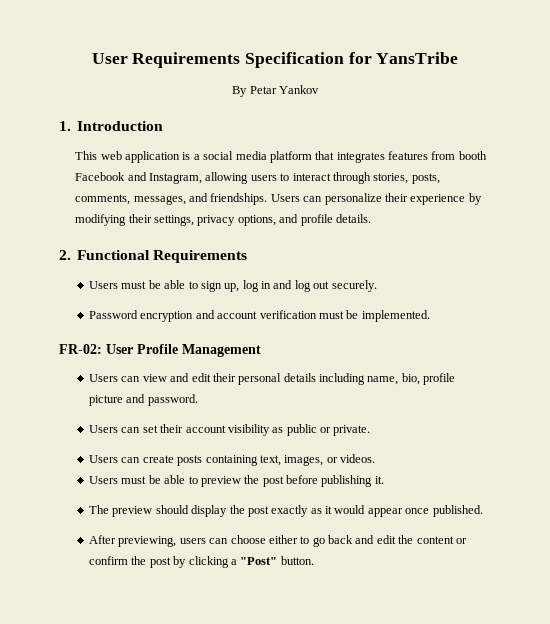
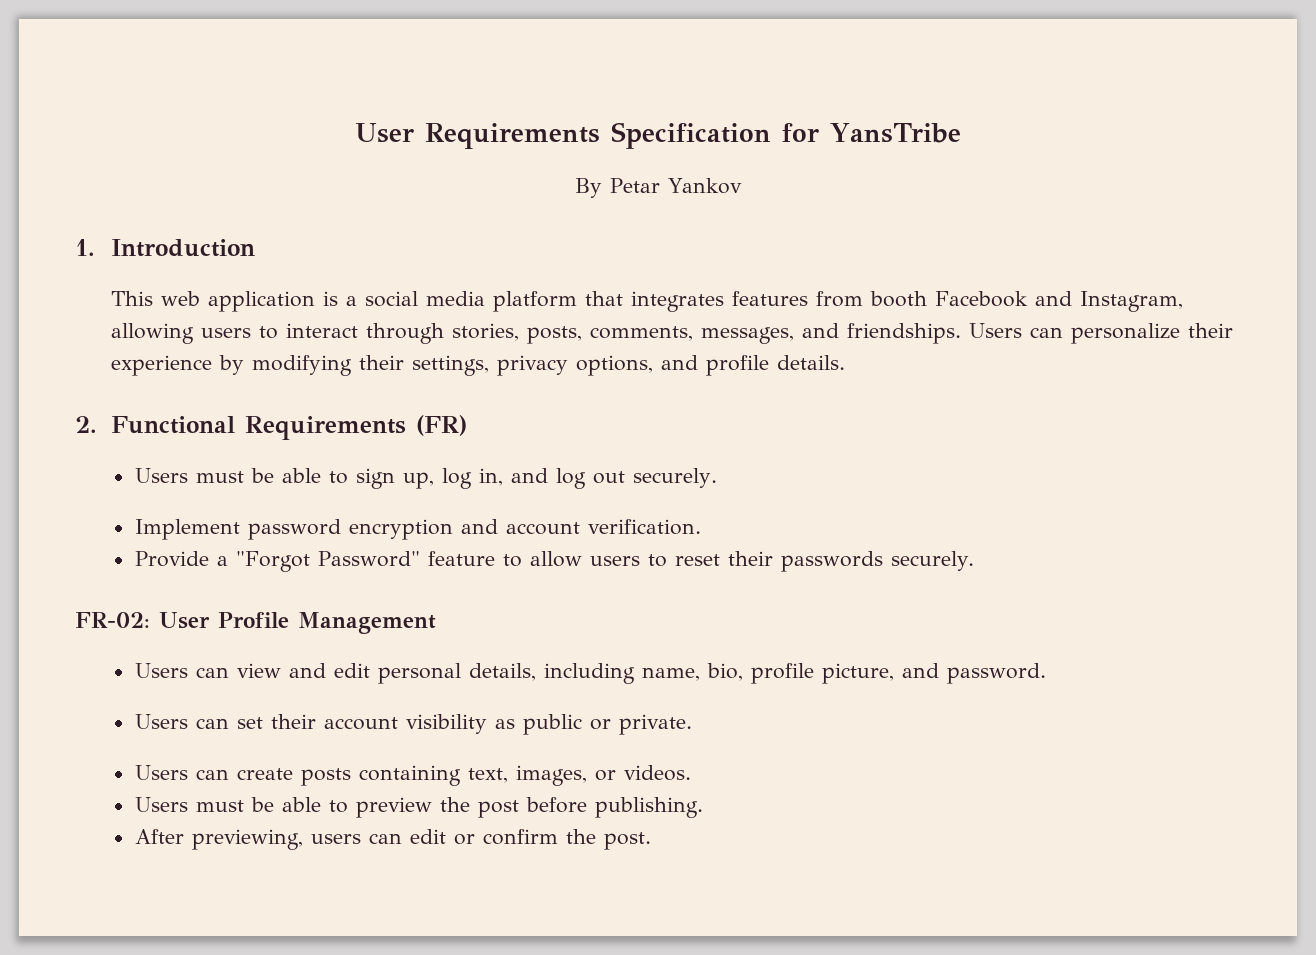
(248, 256) none -> [415,415,467,436] (FR)
[261,281,272,289] in -> [478,468,503,486] in,
[89,310,139,319] Password -> [134,519,341,540] Implement password
[259,310,430,322] verification must be implemented. -> [587,519,701,535] [134,551,975,572] verification. // Provide a "Forgot Password" feature to allow users to reset their passwords securely.
[212,373,316,385] their personal details -> [377,663,536,684] personal details,
[89,395,124,406] picture -> [821,663,894,684] picture,
[321,475,384,487] [89,505,483,517] [89,535,467,547] [89,556,314,568] publishing it. // The preview should display the post exactly as it would appear once published. // After previewing, users can choose either to go back and edit the content or confirm the post by clicking a "Post" button. -> [594,797,703,818] [134,829,651,850] publishing. // After previewing, users can edit or confirm the post.

